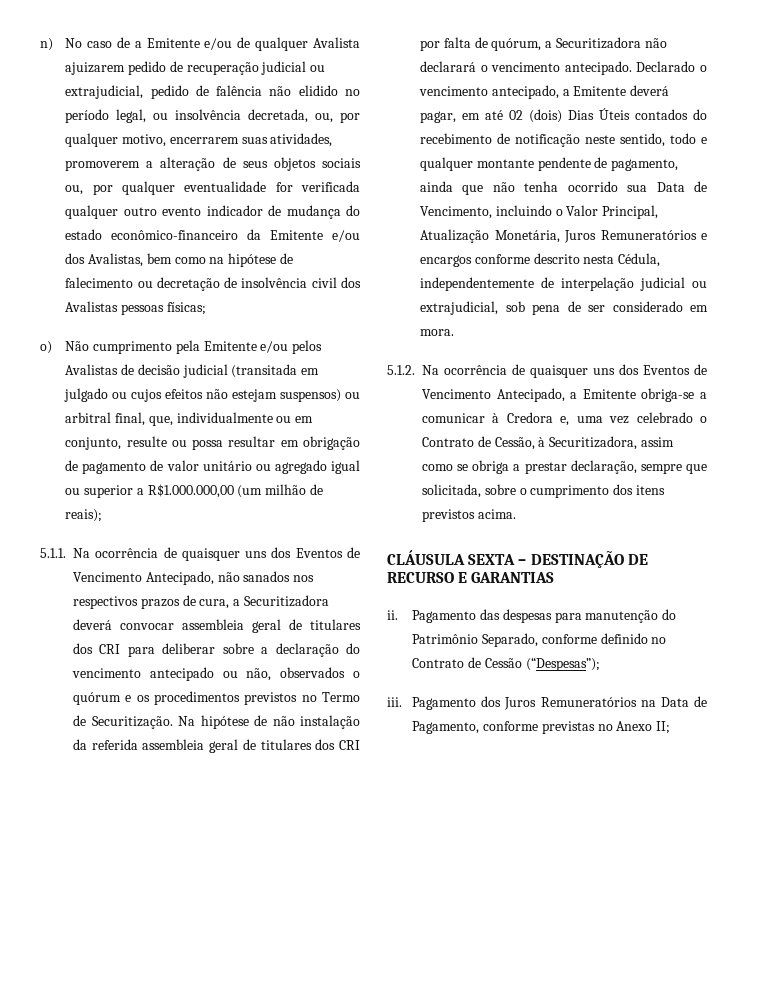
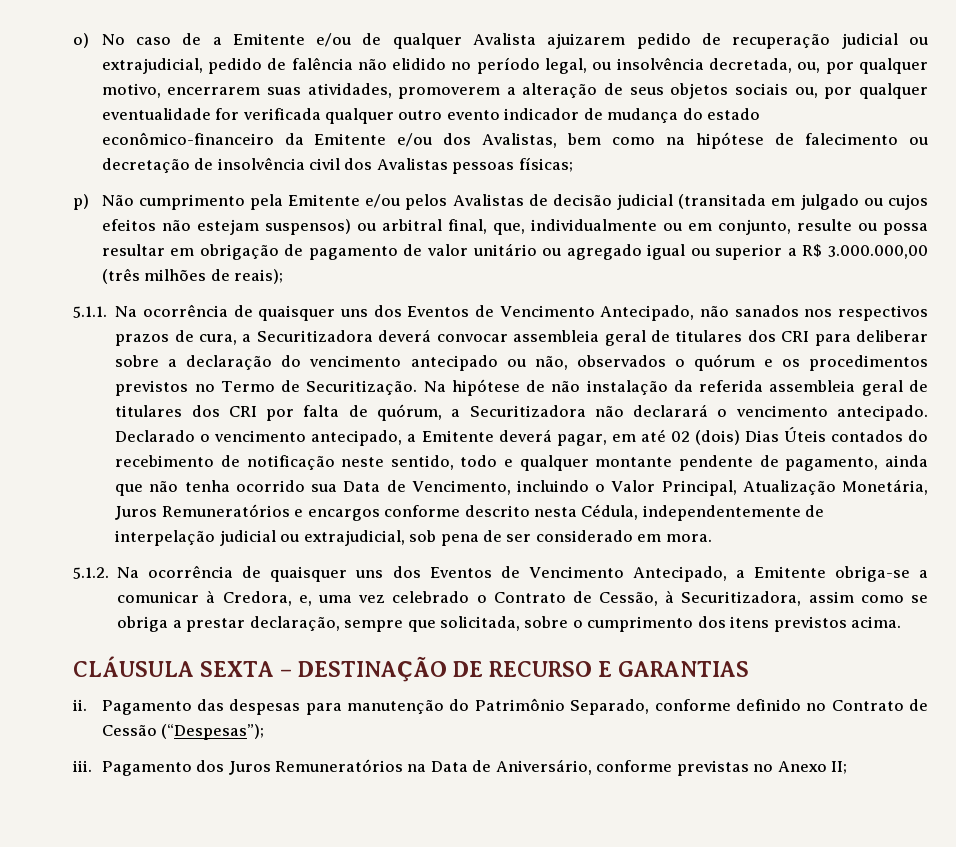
[40,38,53,51] n) -> [73,33,89,48] o)
[40,341,52,354] o) -> [73,194,89,210] p)
[147,484,307,498] R$1.000.000,00 (um milhão -> [802,244,929,259] [101,268,207,284] R$ 3.000.000,00 (três milhões
[506,412,553,423] Credora -> [222,591,292,606] Credora,
[412,721,480,734] Pagamento, -> [495,759,592,775] Aniversário,

